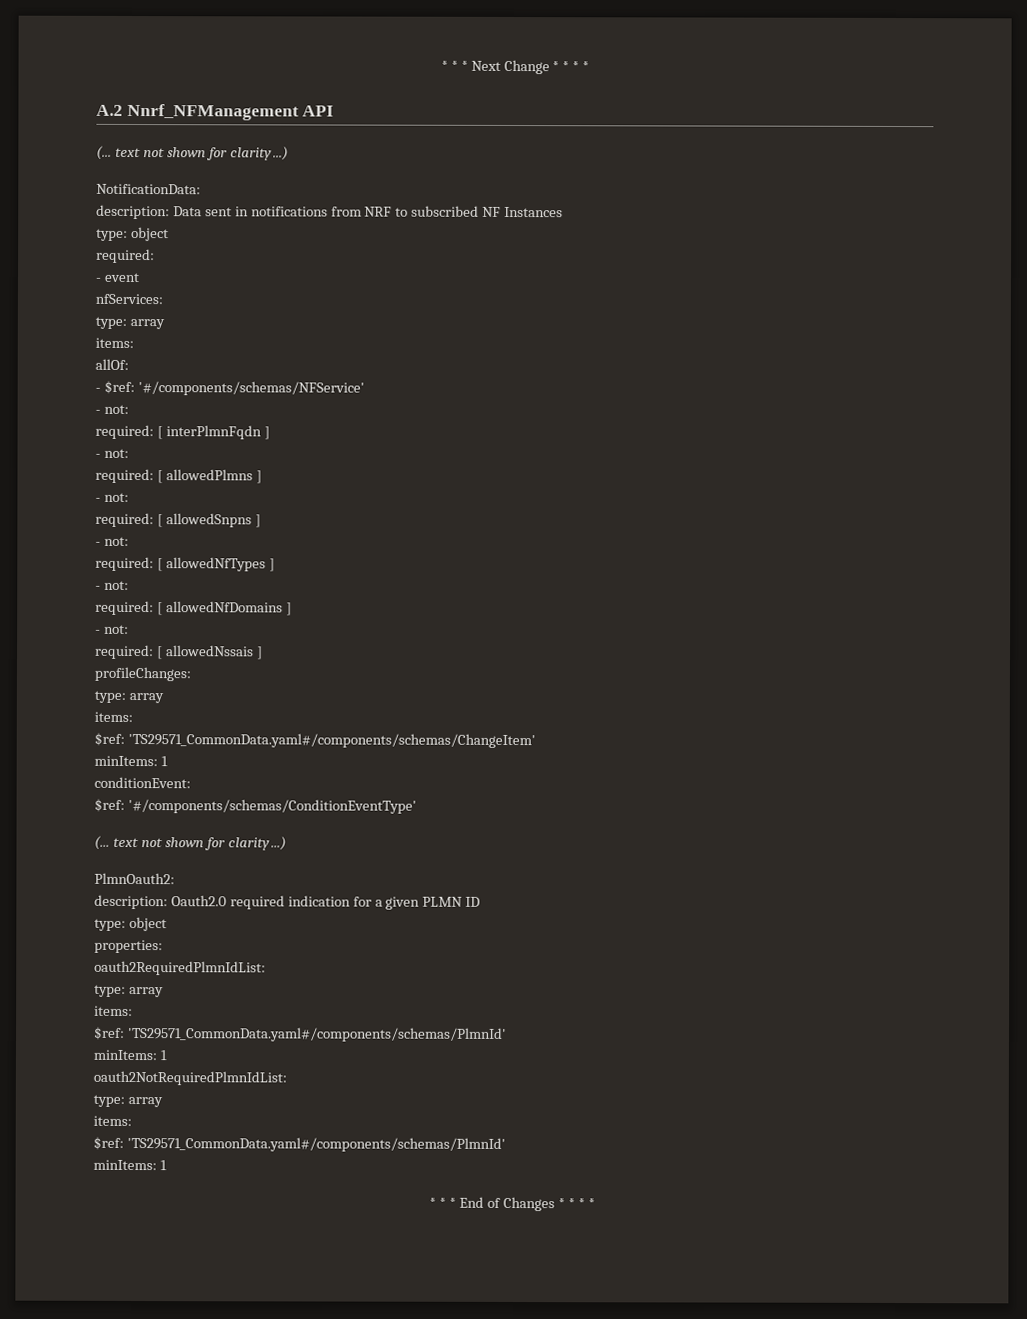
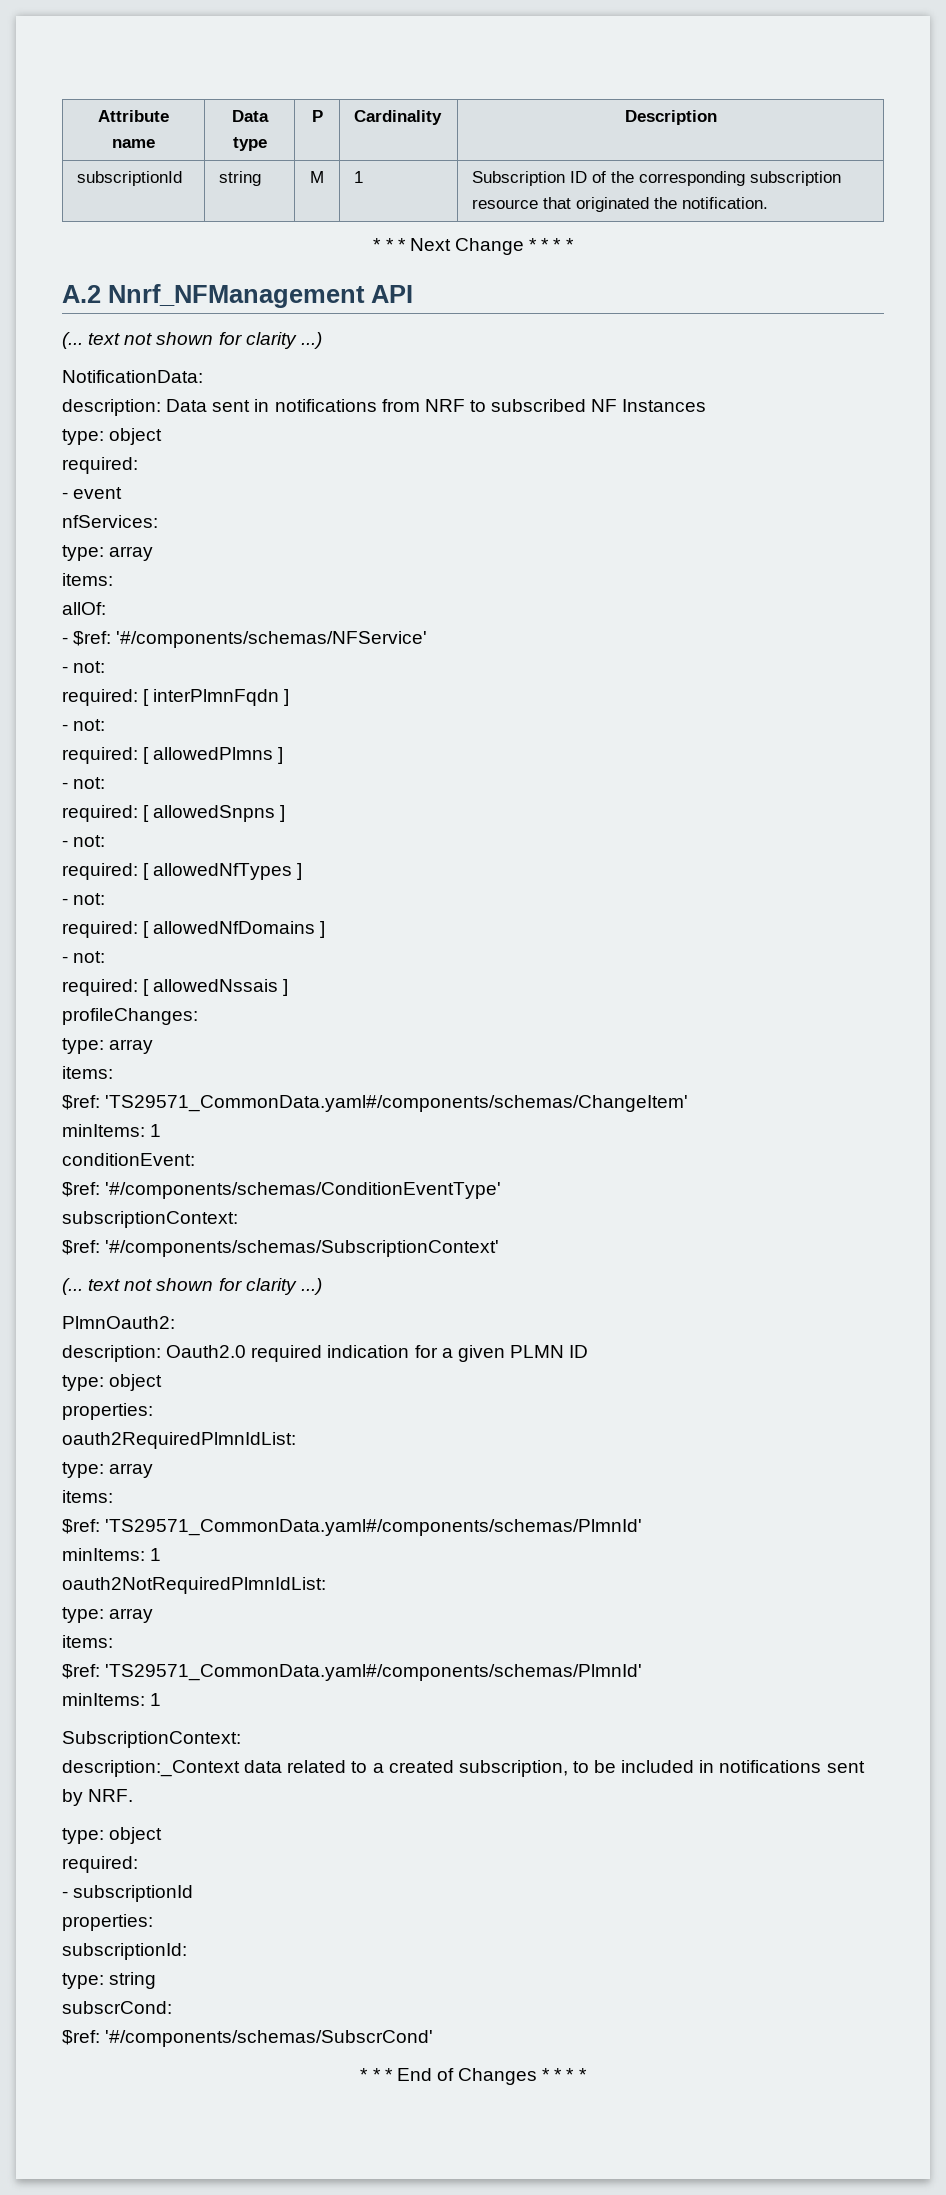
(440, 65) none -> [98,110,169,122] [112,139,155,148] [231,110,269,122] [232,137,267,151] [311,110,323,122] [353,110,442,125] [624,110,717,125] [76,171,182,186] [218,171,261,186] [310,171,324,183] [353,171,363,183] [471,171,841,186] [471,197,768,212] Attribute name | Data type | P | Cardinality | Description // subscriptionId | string | M | 1 | Subscription ID of the corresponding subscription resource that originated the notification. //
(417, 806) none -> [62,1211,238,1228] [62,1240,500,1257] // subscriptionContext: // $ref: '#/components/schemas/SubscriptionContext'
(167, 1165) none -> [62,1731,241,1748] [62,1760,865,1777] [62,1789,134,1806] [62,1827,163,1844] [62,1856,138,1873] [62,1885,194,1902] [62,1914,153,1931] [62,1943,187,1960] [62,1972,157,1989] [62,2001,172,2014] [62,2030,434,2047] // SubscriptionContext: // description:_Context data related to a created subscription, to be included in notifications sent by NRF. // type: object // required: // - subscriptionId // properties: // subscriptionId: // type: string // subscrCond: // $ref: '#/components/schemas/SubscrCond'

